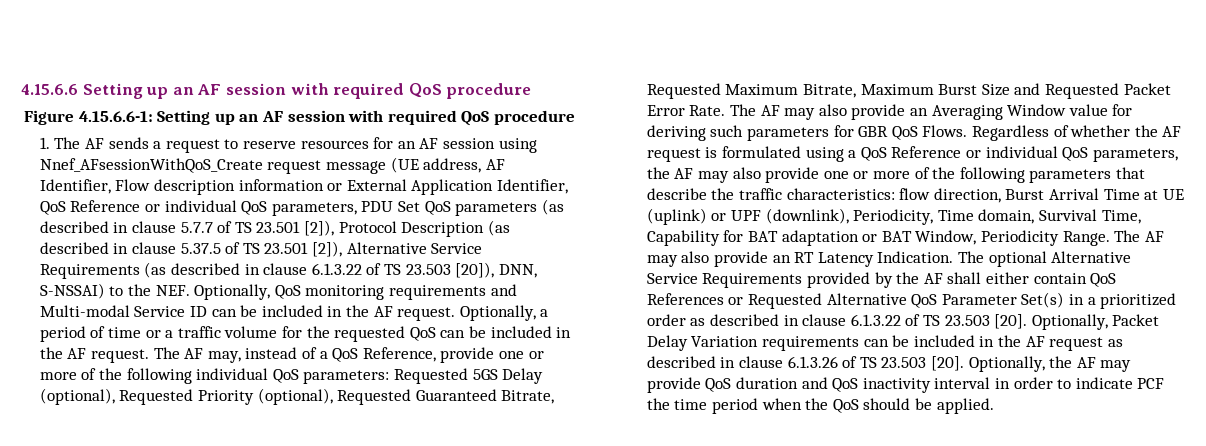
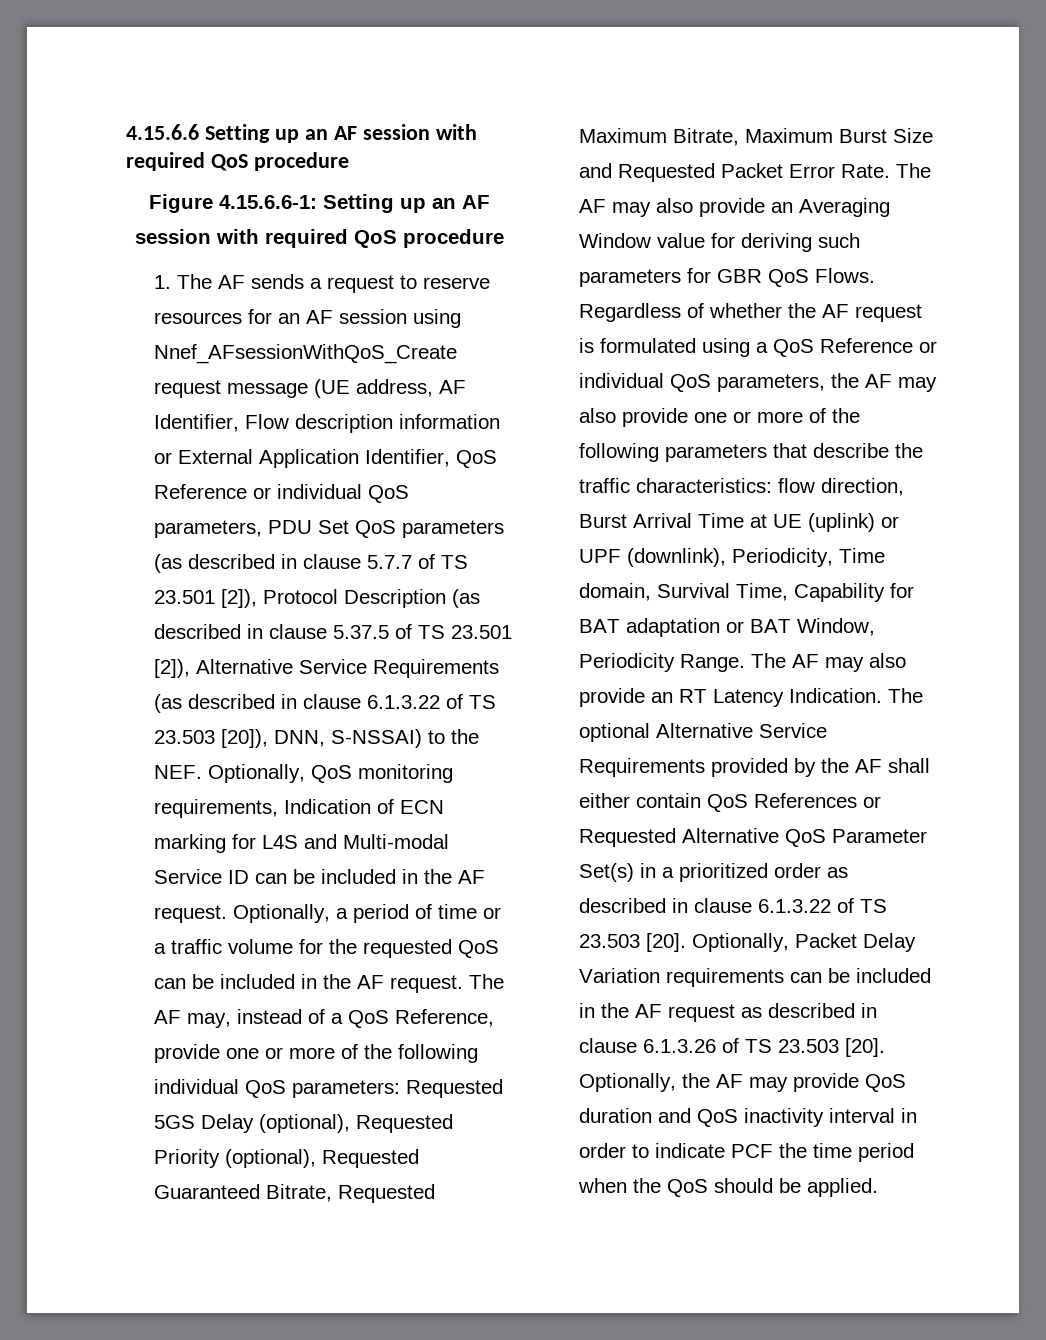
[388,285,486,300] requirements -> [153,799,444,818] [153,834,298,853] requirements, Indication of ECN marking for L4S

